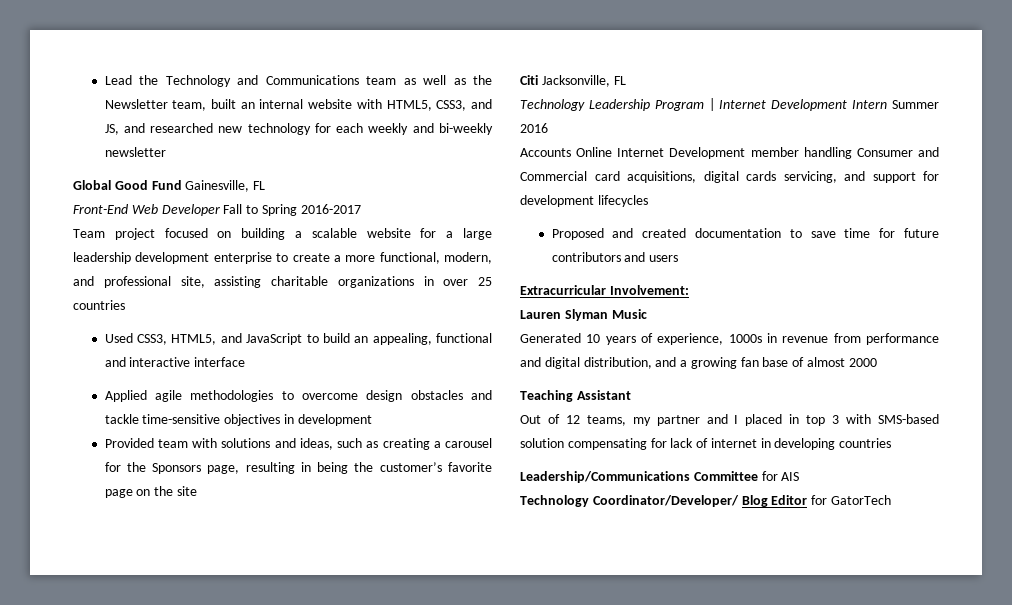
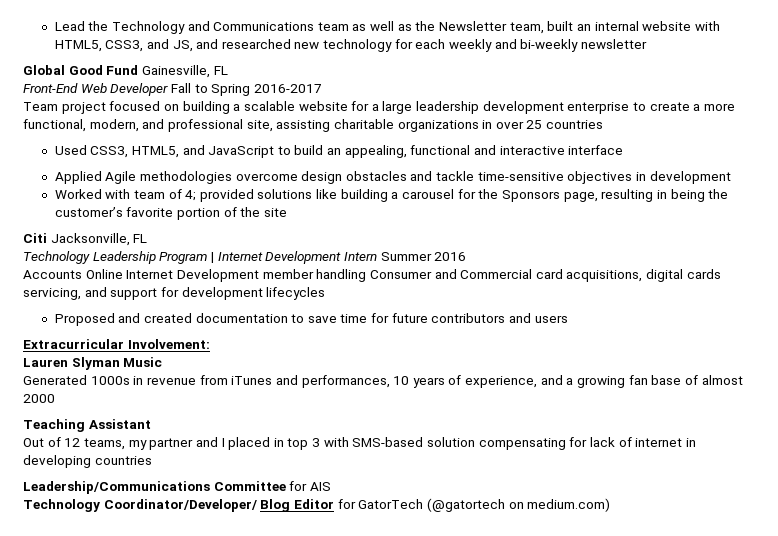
[154,390,294,402] agile methodologies to -> [105,171,232,184] Agile methodologies
[104,438,430,450] Provided team with solutions and ideas, such as creating -> [54,189,388,202] Worked with team of 4; provided solutions like building
[104,489,151,498] page on -> [176,207,237,220] portion of
[586,333,939,345] [520,357,652,369] 10 years of experience, 1000s in revenue from performance and digital distribution, -> [90,375,538,388] 1000s in revenue from iTunes and performances, 10 years of experience,
(891, 500) none -> [426,498,611,512] (@gatortech on medium.com)

